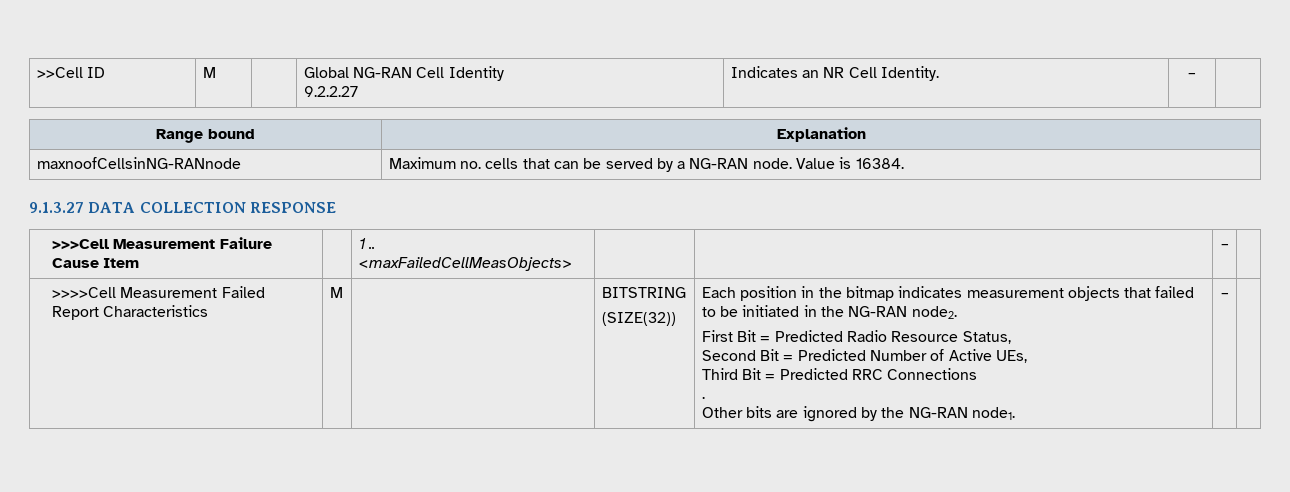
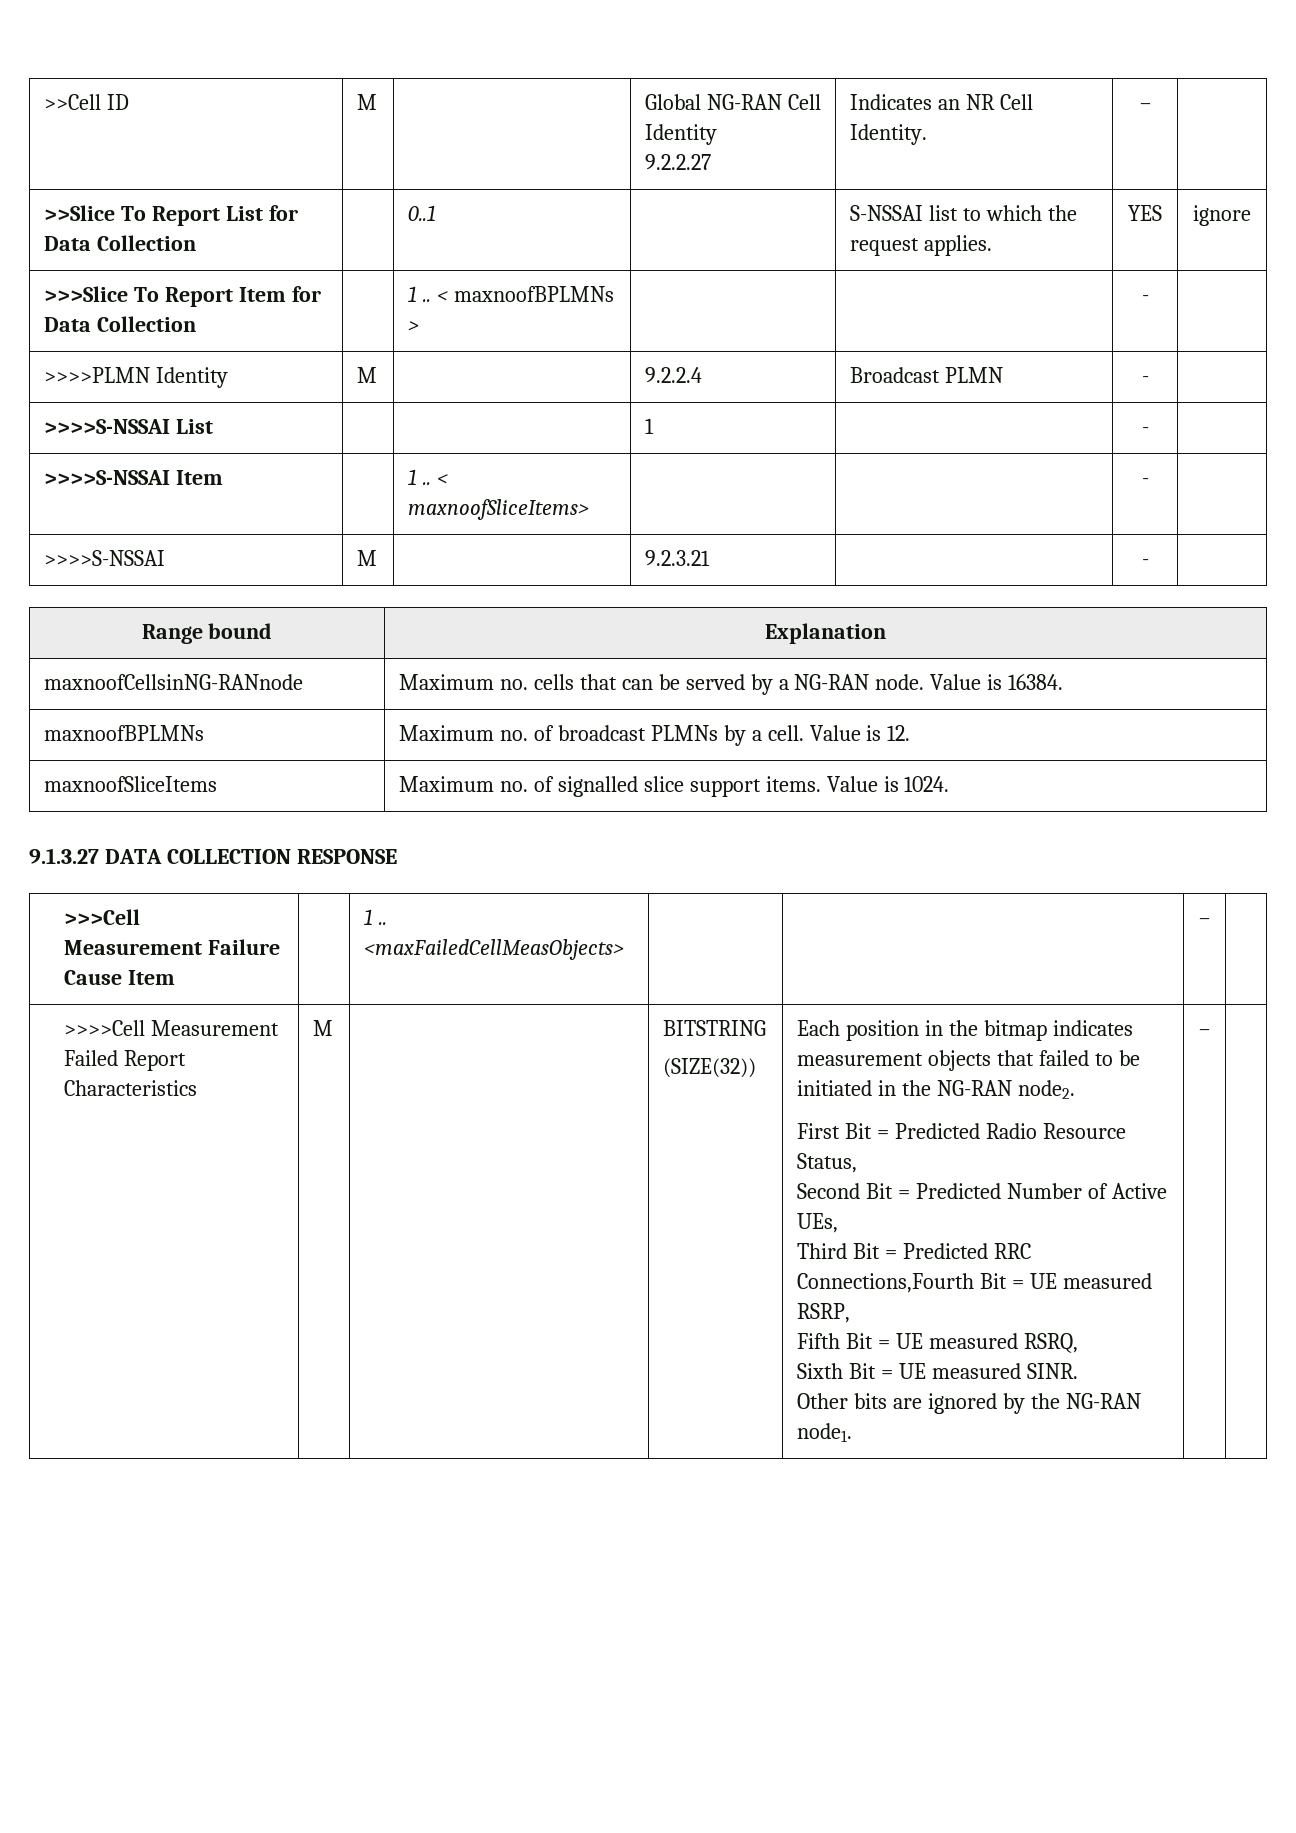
(1196, 75) none -> [43,205,298,226] [43,235,196,251] [407,205,436,221] [849,205,1077,221] [849,235,992,256] [1128,205,1162,221] [1193,205,1251,226] [43,286,321,307] [43,316,196,332] [407,286,614,302] [407,321,419,332] [1141,295,1149,302] [43,367,228,388] [356,367,377,383] [644,367,702,383] [849,367,1003,383] [1141,376,1149,383] [43,419,213,434] [644,418,654,434] [1141,427,1149,434] [43,470,223,485] [407,469,448,485] [407,499,589,520] [1141,478,1149,485] [43,550,165,566] [356,550,377,566] [644,550,710,566] [1141,559,1149,566] // >>Slice To Report List for Data Collection | | 0..1 | | S-NSSAI list to which the request applies. | YES | ignore // >>>Slice To Report Item for Data Collection | | 1 .. < maxnoofBPLMNs > | | | - | // >>>>PLMN Identity | M | | 9.2.2.4 | Broadcast PLMN | - | // >>>>S-NSSAI List | | | 1 | | - | // >>>>S-NSSAI Item | | 1 .. < maxnoofSliceItems> | | | - | // >>>>S-NSSAI | M | | 9.2.3.21 | | - |
(904, 163) none -> [43,725,204,741] [398,725,911,746] [43,776,217,792] [398,776,950,797] // maxnoofBPLMNs | Maximum no. of broadcast PLMNs by a cell. Value is 12. // maxnoofSliceItems | Maximum no. of signalled slice support items. Value is 1024.
[887,368,978,380] [701,396,705,399] Connections // . -> [796,1273,1152,1293] [796,1303,850,1323] [796,1333,1078,1353] [796,1363,1078,1379] Connections,Fourth Bit = UE measured RSRP, // Fifth Bit = UE measured RSRQ, // Sixth Bit = UE measured SINR.

